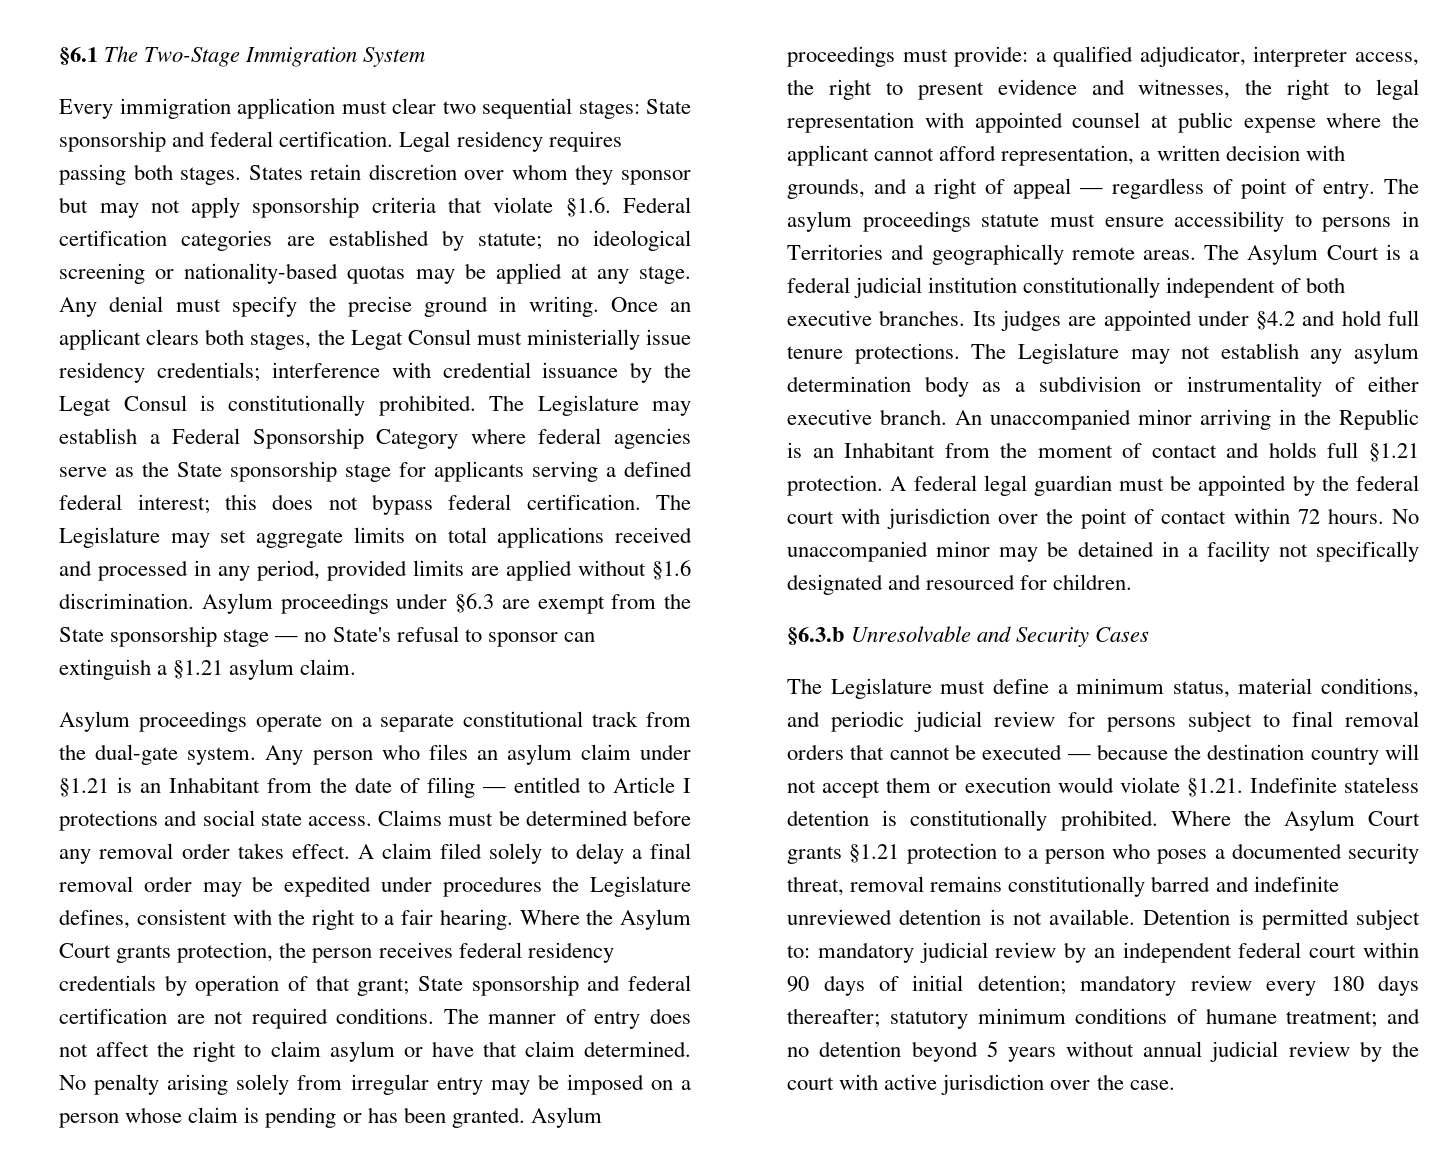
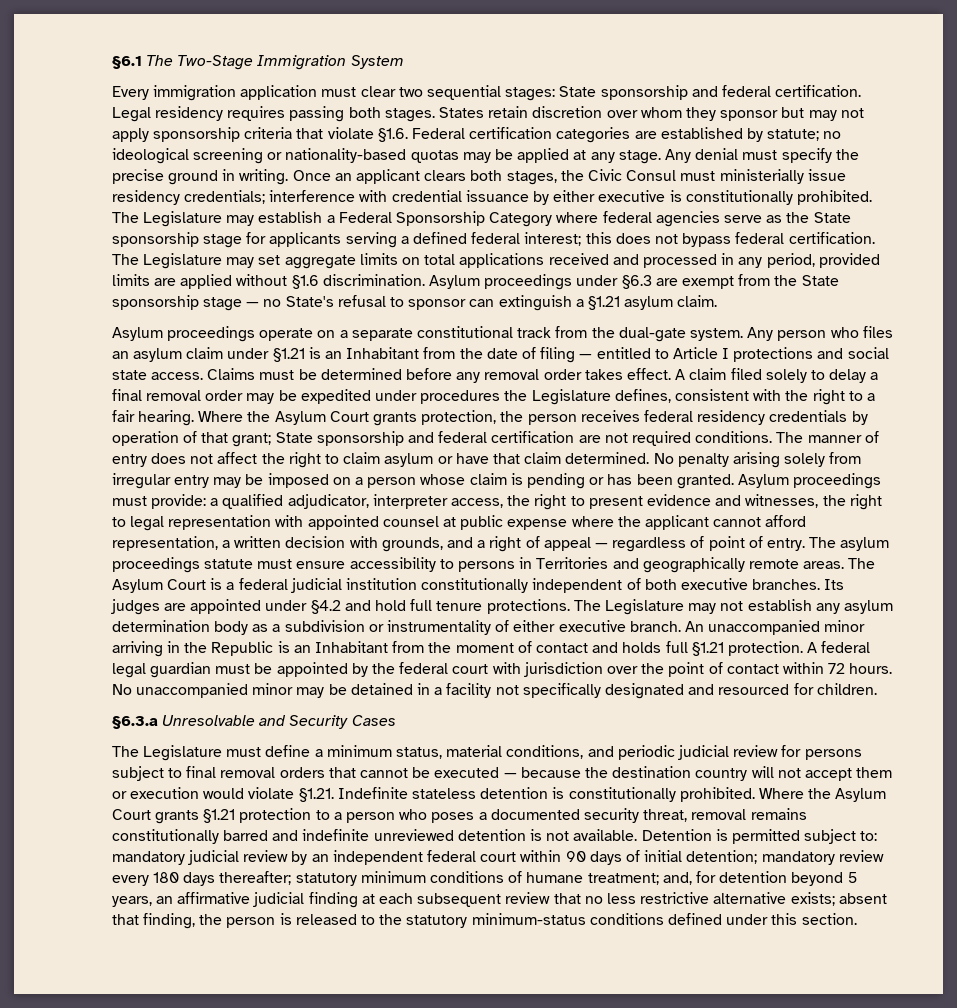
[350,330,403,350] Legat -> [587,169,622,181] Civic
[664,362,692,378] [59,395,187,416] the Legat Consul -> [553,190,666,202] either executive
[787,627,846,645] §6.3.b -> [111,716,158,729] §6.3.a
[1387,1008,1420,1024] [787,1047,810,1057] and no -> [662,871,716,885] and, for
[1007,1041,1419,1062] [787,1074,1175,1095] years without annual judicial review by the court with active jurisdiction over the case. -> [111,892,887,908] [111,913,857,929] years, an affirmative judicial finding at each subsequent review that no less restrictive alternative exists; absent that finding, the person is released to the statutory minimum-status conditions defined under this section.

